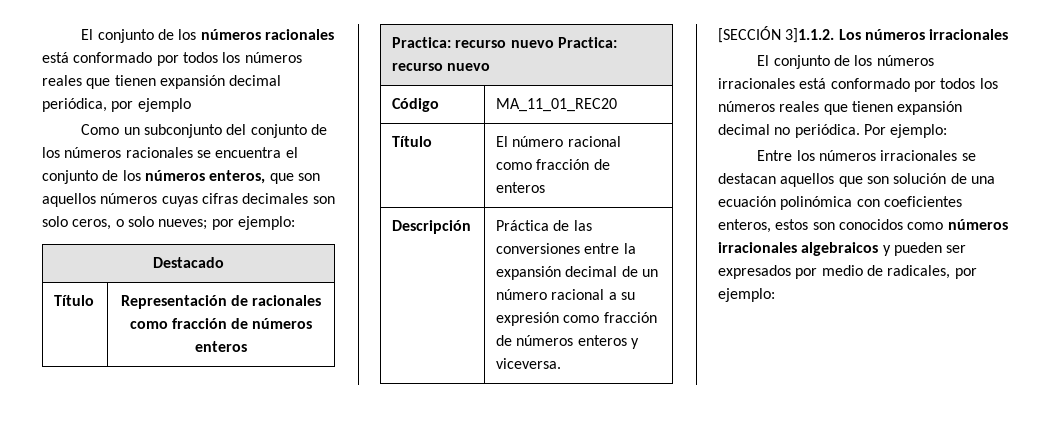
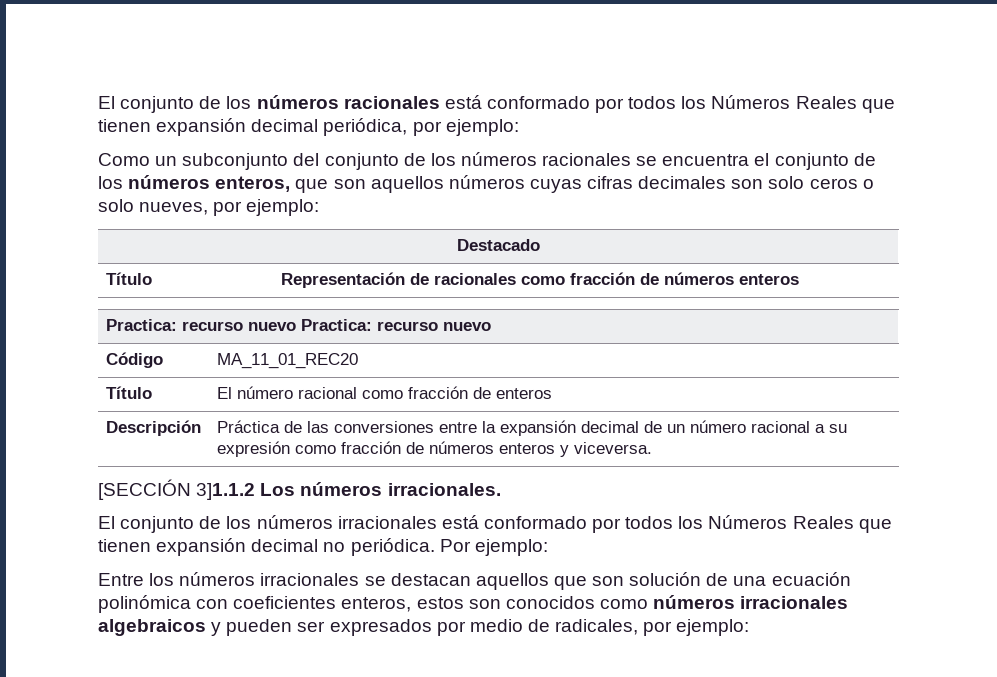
[244,52,302,63] [42,75,82,86] números reales -> [711,95,857,109] Números Reales
[137,98,191,112] ejemplo -> [445,119,519,136] ejemplo:
[72,219,112,230] ceros, -> [809,178,858,189] ceros
[158,219,208,230] nueves; -> [139,202,209,215] nueves,
[785,28,835,43] 3]1.1.2. -> [196,483,256,500] 3]1.1.2
[929,29,1009,40] irracionales -> [387,483,501,496] irracionales.
[718,101,820,112] números reales -> [708,515,854,529] Números Reales

